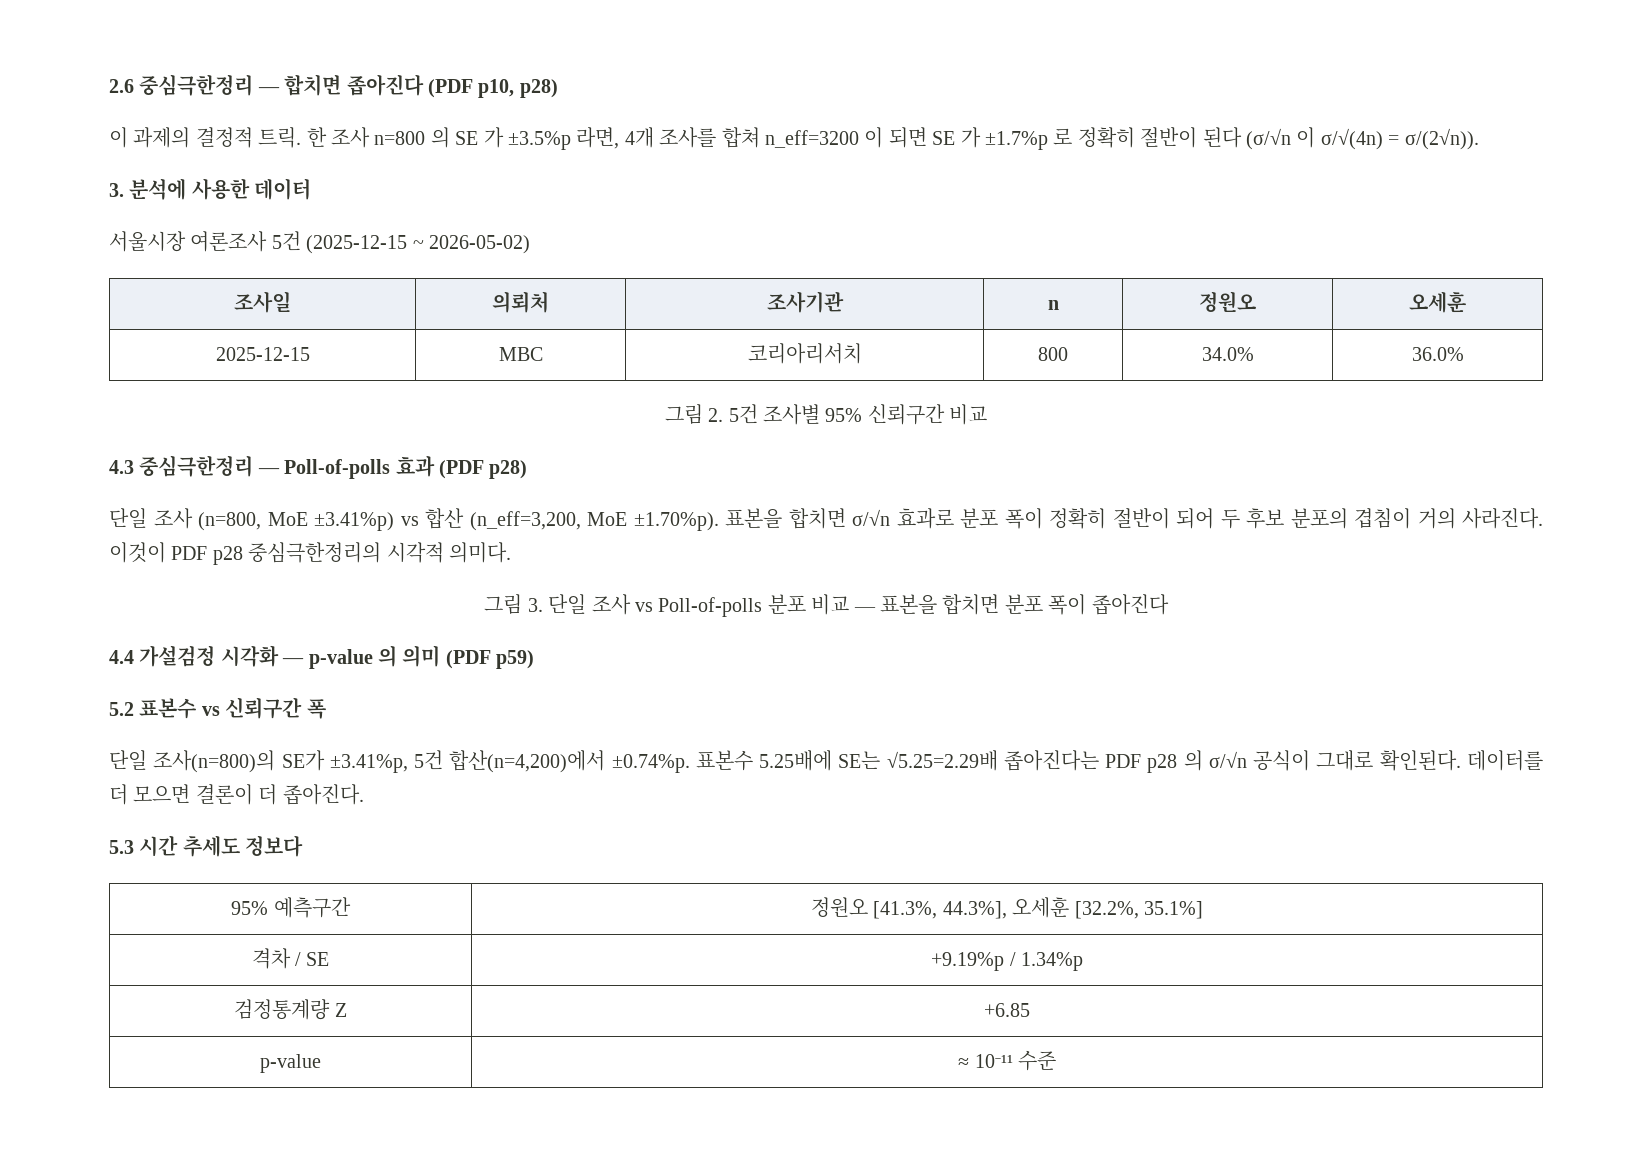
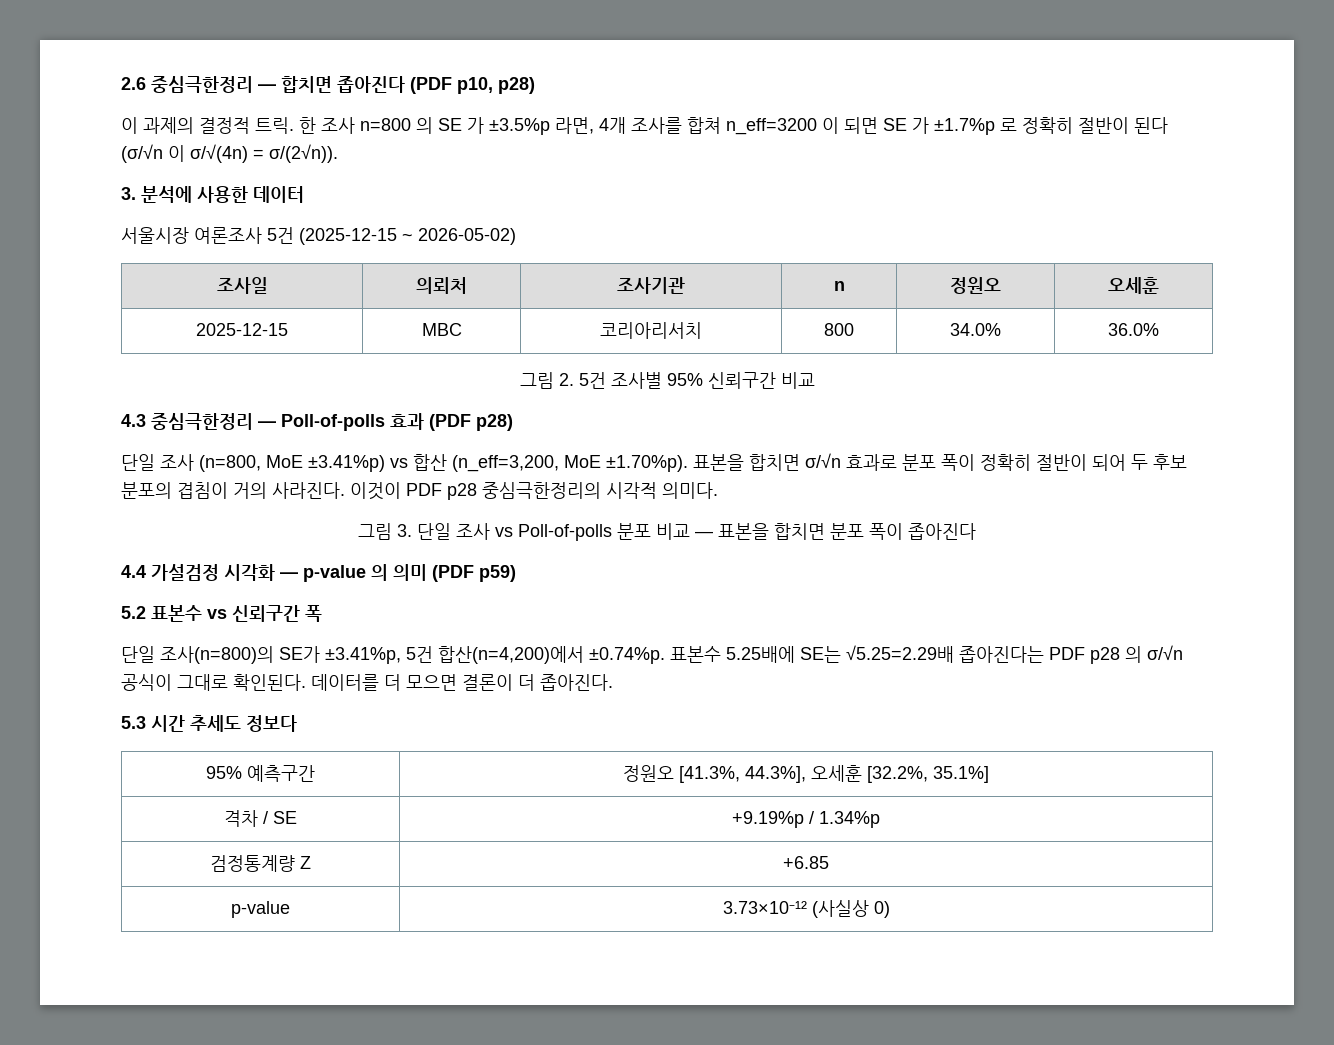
[958,1050,1056,1071] ≈ 10⁻¹¹ 수준 -> [722,900,890,918] 3.73×10⁻¹² (사실상 0)

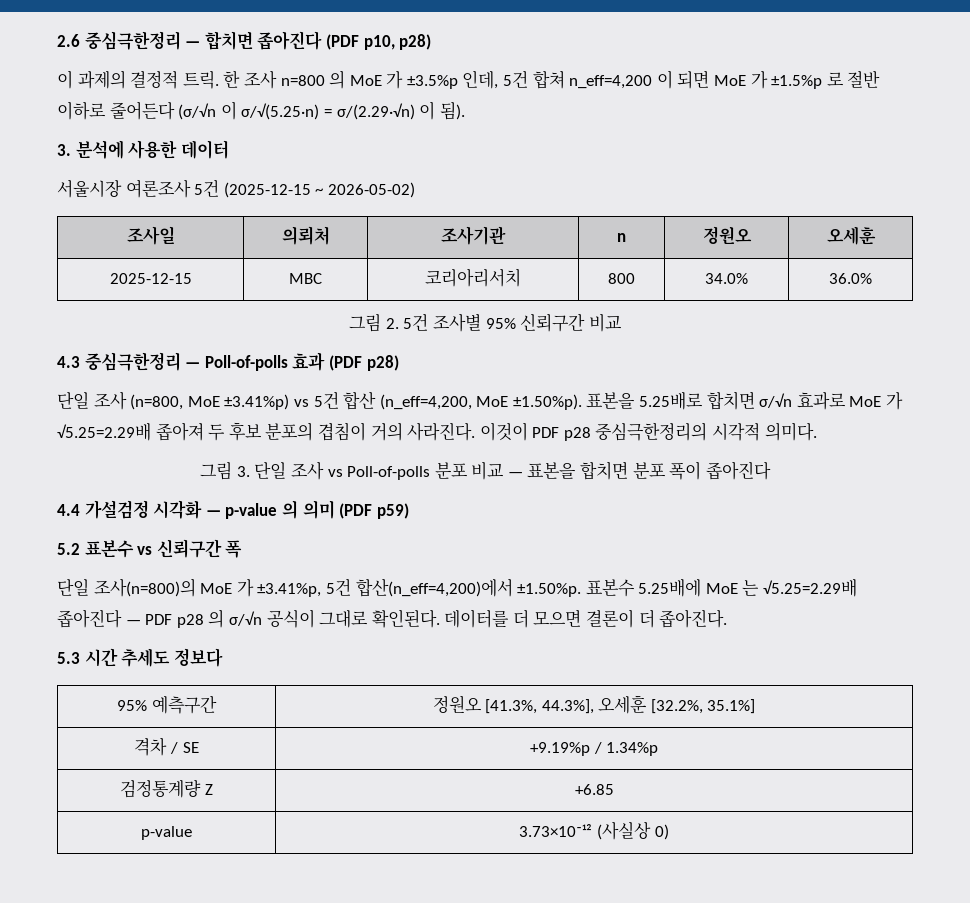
[438,118,462,131] SE -> [349,75,382,86] MoE
[555,117,1168,135] [121,144,338,163] 라면, 4개 조사를 합쳐 n_eff=3200 이 되면 SE 가 ±1.7%p 로 정확히 절반이 된다 (σ/√n 이 σ/√(4n) = σ/(2√n)). -> [462,70,881,89] [57,101,465,120] 인데, 5건 합쳐 n_eff=4,200 이 되면 MoE 가 ±1.5%p 로 절반 이하로 줄어든다 (σ/√n 이 σ/√(5.25·n) = σ/(2.29·√n) 이 됨).
[413,453,1126,472] 합산 (n_eff=3,200, MoE ±1.70%p). 표본을 합치면 σ/√n 효과로 분포 폭이 정확히 절반이 되어 -> [313,391,904,410] [57,422,204,441] 5건 합산 (n_eff=4,200, MoE ±1.50%p). 표본을 5.25배로 합치면 σ/√n 효과로 MoE 가 √5.25=2.29배 좁아져
[279,645,1044,664] SE가 ±3.41%p, 5건 합산(n=4,200)에서 ±0.74%p. 표본수 5.25배에 SE는 √5.25=2.29배 좁아진다는 -> [200,578,858,597] [57,609,141,628] MoE 가 ±3.41%p, 5건 합산(n_eff=4,200)에서 ±1.50%p. 표본수 5.25배에 MoE 는 √5.25=2.29배 좁아진다 —

